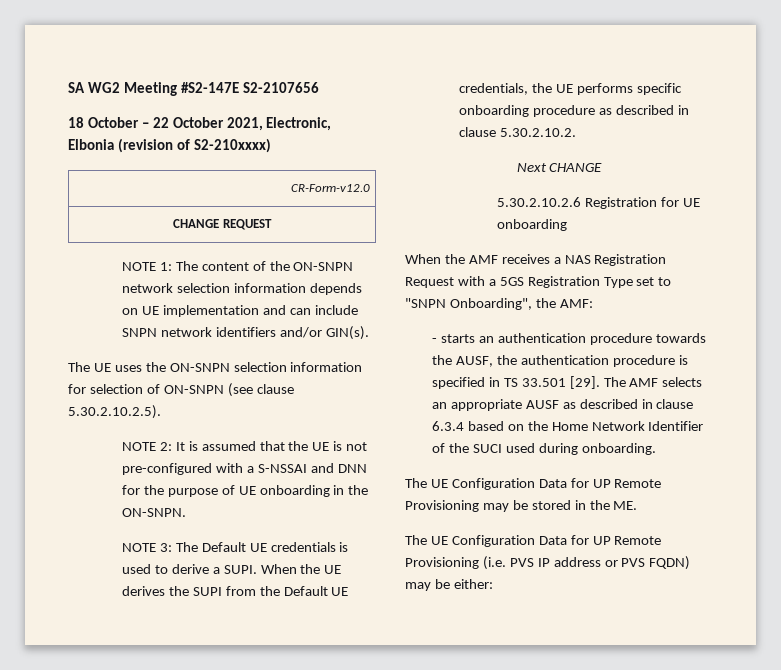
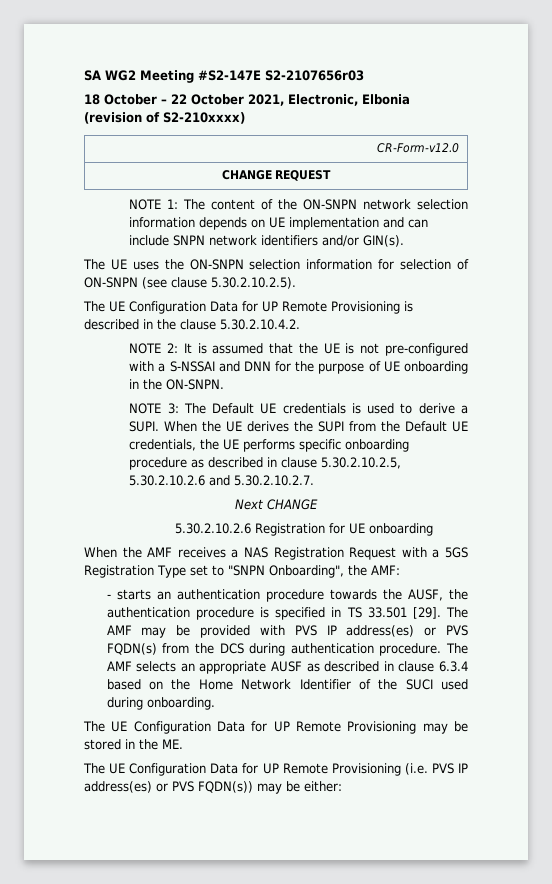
[242,82,319,93] S2-2107656 -> [265,70,364,81] S2-2107656r03
(161, 412) none -> [83,301,413,314] [84,319,300,330] // The UE Configuration Data for UP Remote Provisioning is described in the clause 5.30.2.10.4.2.
[499,128,576,137] 5.30.2.10.2. -> [321,457,402,469] [129,475,315,486] 5.30.2.10.2.5, 5.30.2.10.2.6 and 5.30.2.10.2.7.
(659, 382) none -> [141,625,468,638] [106,643,468,656] [106,661,132,671] may be provided with PVS IP address(es) or PVS FQDN(s) from the DCS during authentication procedure. The AMF
[553,556,691,570] address or PVS FQDN) -> [84,781,253,793] address(es) or PVS FQDN(s))

